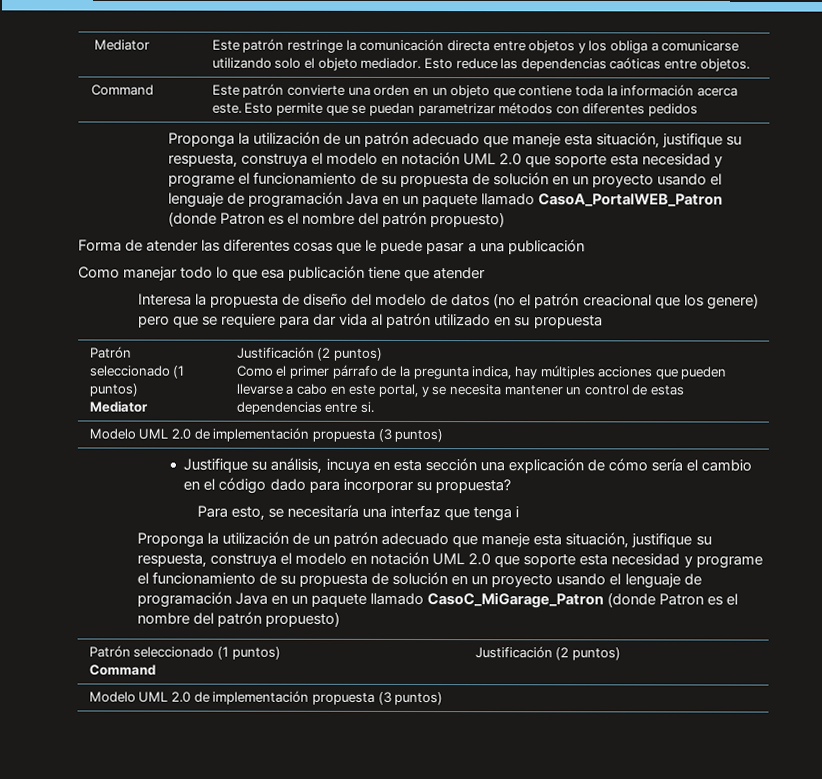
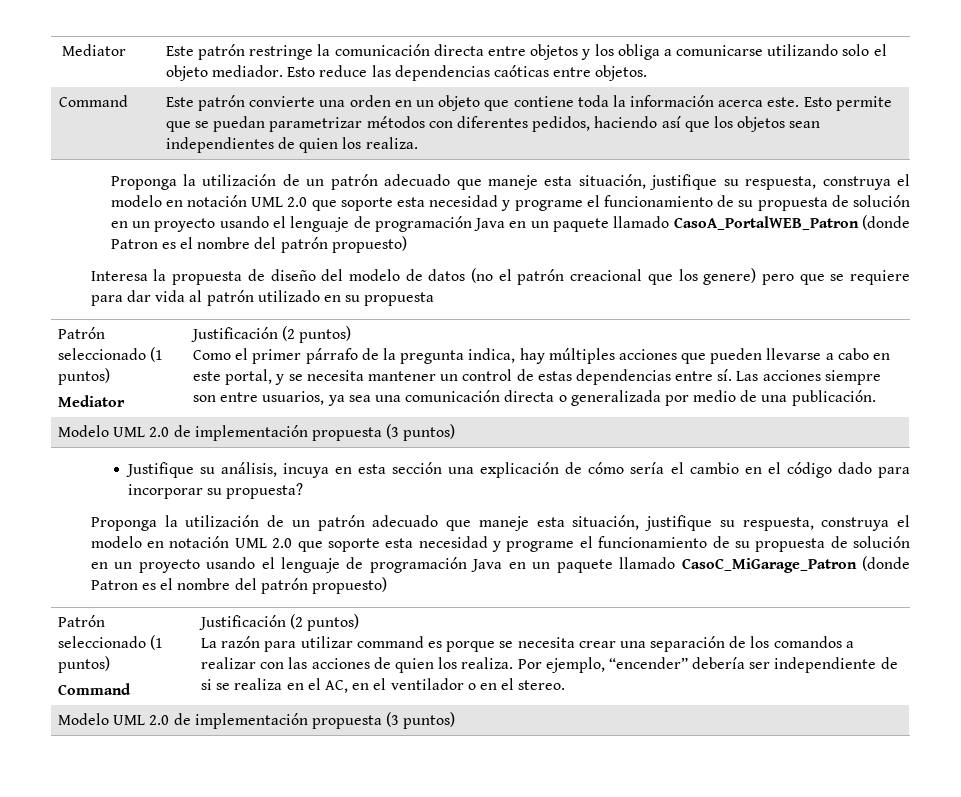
[648,103,699,117] pedidos -> [532,116,821,132] [165,137,418,153] pedidos, haciendo así que los objetos sean independientes de quien los realiza.
[78,238,585,255] [78,265,487,282] // Forma de atender las diferentes cosas que le puede pasar a una publicación // Como manejar todo lo que esa publicación tiene que atender -> (407, 244) none
[359,401,374,413] si. -> [717,369,881,385] [193,390,876,406] sí. Las acciones siempre son entre usuarios, ya sea una comunicación directa o generalizada por medio de una publicación.
[196,504,520,522] // Para esto, se necesitaría una interfaz que tenga i -> (304, 491) none
(621, 654) none -> [201,636,854,652] [201,657,898,673] [201,678,566,693] // La razón para utilizar command es porque se necesita crear una separación de los comandos a realizar con las acciones de quien los realiza. Por ejemplo, “encender” debería ser independiente de si se realiza en el AC, en el ventilador o en el stereo.

